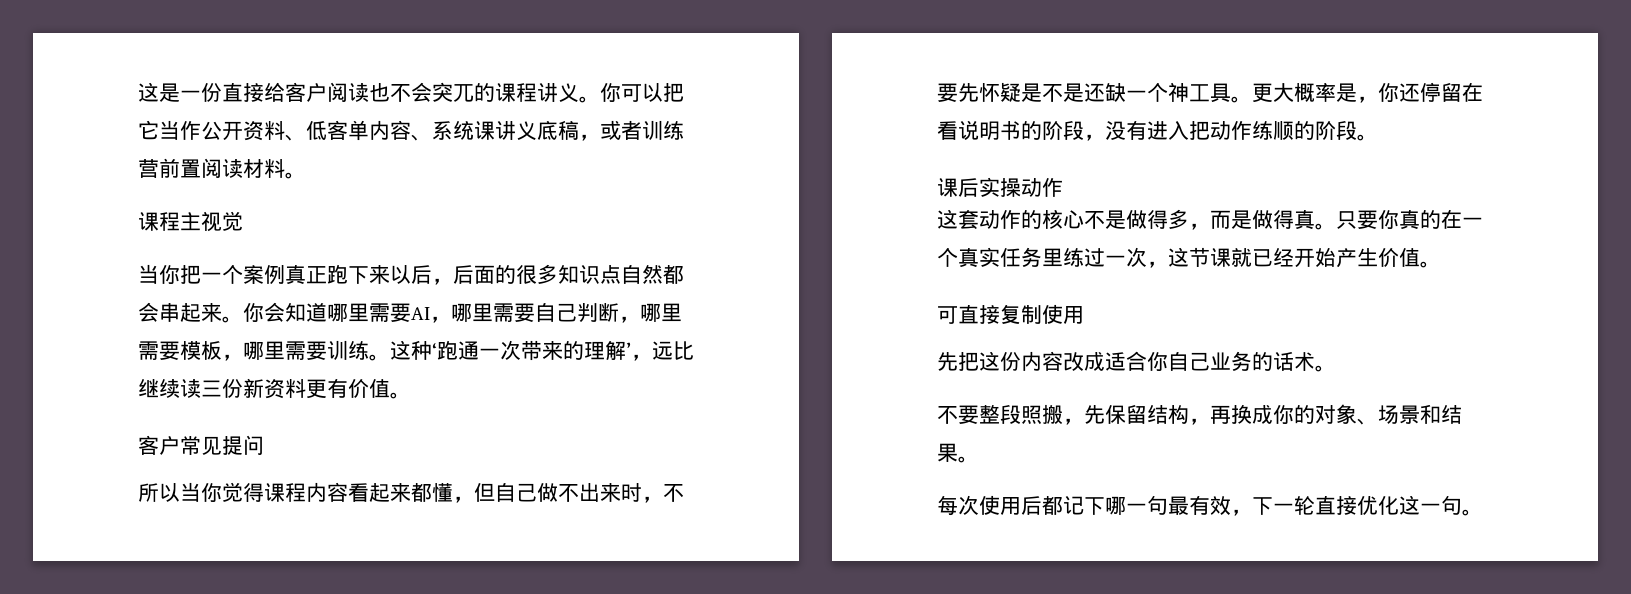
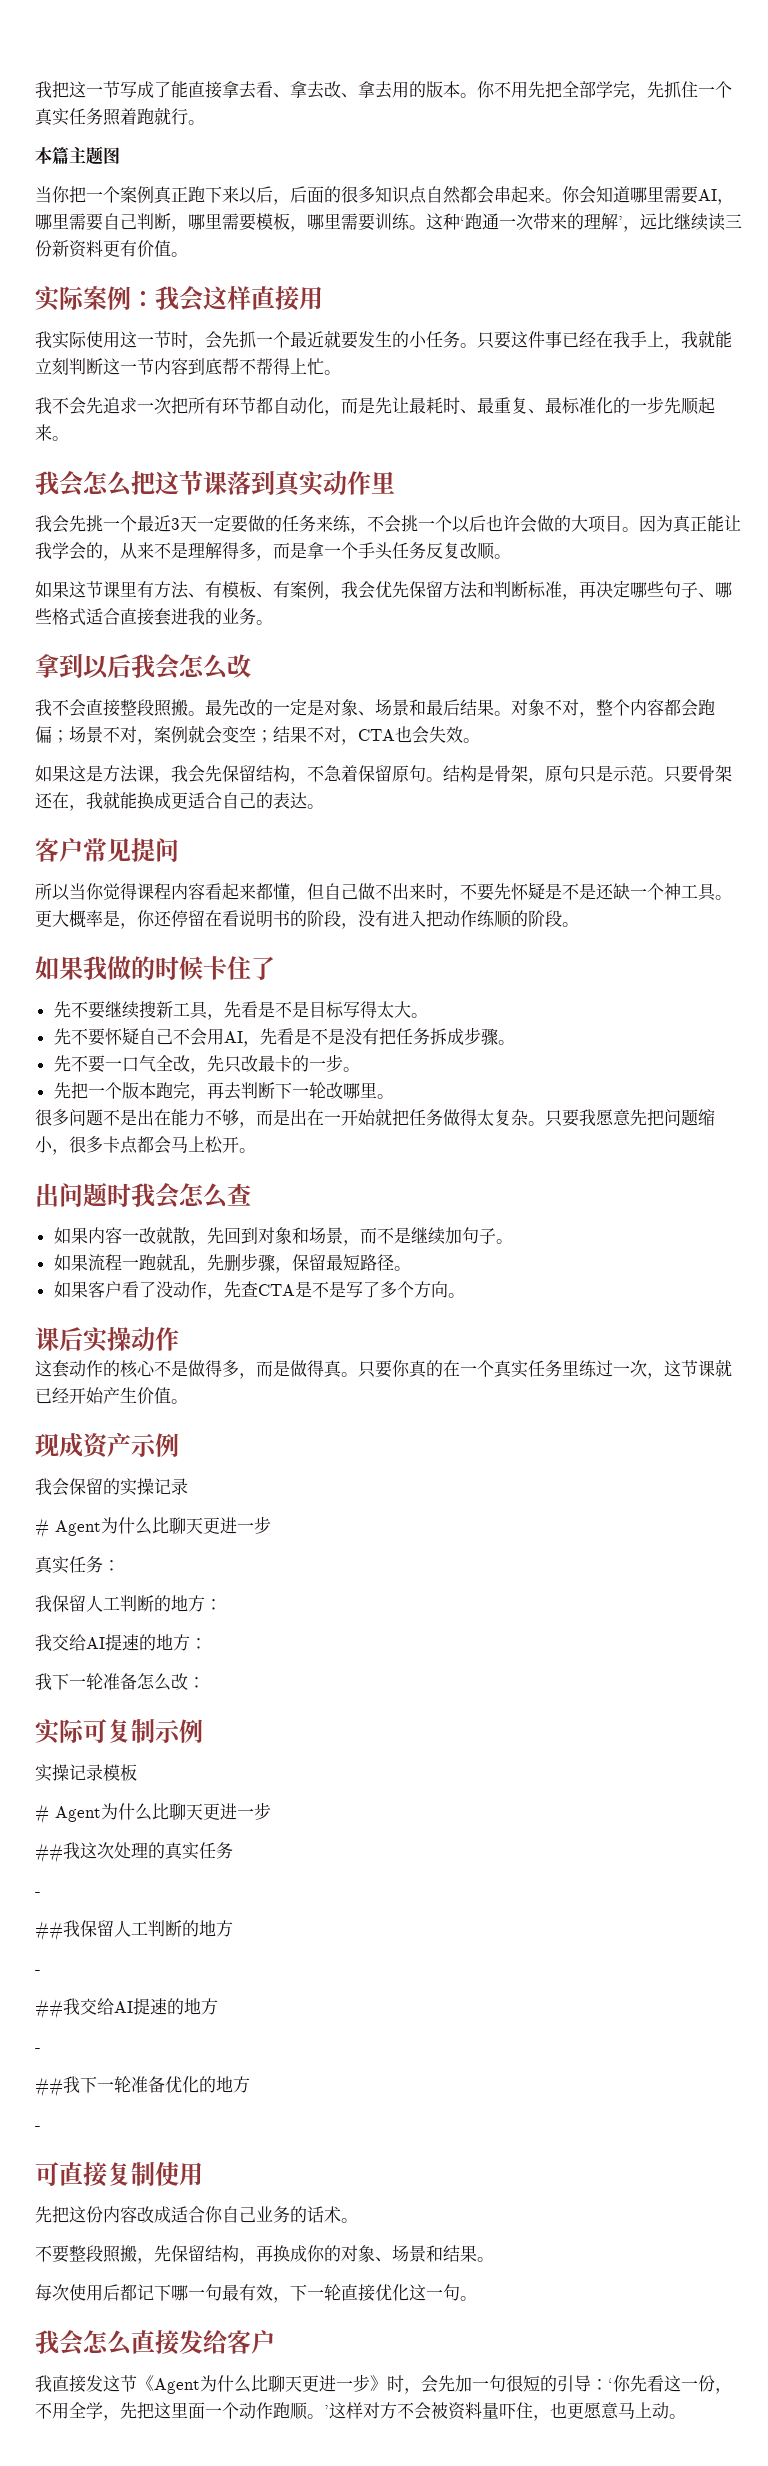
[138,82,684,103] [138,120,684,141] [138,158,306,179] [138,211,243,232] 这是一份直接给客户阅读也不会突兀的课程讲义。你可以把它当作公开资料、低客单内容、系统课讲义底稿，或者训练营前置阅读材料。 // 课程主视觉 -> [35,81,732,100] [35,107,205,126] [35,146,120,165] 我把这一节写成了能直接拿去看、拿去改、拿去用的版本。你不用先把全部学完，先抓住一个真实任务照着跑就行。 // 本篇主题图
(411, 395) none -> [35,286,323,312] [35,330,732,350] [35,358,341,375] [35,396,715,416] [35,424,69,441] [35,470,395,497] [35,515,741,534] [35,542,511,561] [35,581,732,600] [35,608,273,626] [35,654,251,680] [35,699,715,718] [35,725,480,745] [35,765,732,784] [35,791,324,811] // 实际案例：我会这样直接用 // 我实际使用这一节时，会先抓一个最近就要发生的小任务。只要这件事已经在我手上，我就能立刻判断这一节内容到底帮不帮得上忙。 // 我不会先追求一次把所有环节都自动化，而是先让最耗时、最重复、最标准化的一步先顺起来。 // 我会怎么把这节课落到真实动作里 // 我会先挑一个最近3天一定要做的任务来练，不会挑一个以后也许会做的大项目。因为真正能让我学会的，从来不是理解得多，而是拿一个手头任务反复改顺。 // 如果这节课里有方法、有模板、有案例，我会优先保留方法和判断标准，再决定哪些句子、哪些格式适合直接套进我的业务。 // 拿到以后我会怎么改 // 我不会直接整段照搬。最先改的一定是对象、场景和最后结果。对象不对，整个内容都会跑偏；场景不对，案例就会变空；结果不对，CTA也会失效。 // 如果这是方法课，我会先保留结构，不急着保留原句。结构是骨架，原句只是示范。只要骨架还在，我就能换成更适合自己的表达。
(1378, 137) none -> [35,956,275,980] [53,1001,428,1020] [53,1027,515,1047] [53,1054,360,1074] [53,1082,394,1101] [35,1108,715,1128] [35,1136,256,1155] [35,1182,251,1209] [53,1226,513,1246] [53,1253,411,1273] [53,1281,465,1300] // 如果我做的时候卡住了 // 先不要继续搜新工具，先看是不是目标写得太大。 // 先不要怀疑自己不会用AI，先看是不是没有把任务拆成步骤。 // 先不要一口气全改，先只改最卡的一步。 // 先把一个版本跑完，再去判断下一轮改哪里。 // 很多问题不是出在能力不够，而是出在一开始就把任务做得太复杂。只要我愿意先把问题缩小，很多卡点都会马上松开。 // 出问题时我会怎么查 // 如果内容一改就散，先回到对象和场景，而不是继续加句子。 // 如果流程一跑就乱，先删步骤，保留最短路径。 // 如果客户看了没动作，先查CTA是不是写了多个方向。
(1441, 264) none -> [35,1433,179,1459] [35,1478,188,1496] [35,1516,271,1538] [35,1556,120,1574] [35,1595,222,1612] [35,1634,207,1651] [35,1673,205,1691] [35,1719,203,1744] [35,1764,137,1782] [35,1802,271,1824] [35,1842,233,1863] [35,1892,41,1896] [35,1920,233,1941] [35,1970,41,1974] [35,1998,218,2019] [35,2048,41,2052] [35,2076,250,2097] [35,2126,41,2130] // 现成资产示例 // 我会保留的实操记录 // # Agent为什么比聊天更进一步 // 真实任务： // 我保留人工判断的地方： // 我交给AI提速的地方： // 我下一轮准备怎么改： // 实际可复制示例 // 实操记录模板 // # Agent为什么比聊天更进一步 // ##我这次处理的真实任务 // - // ##我保留人工判断的地方 // - // ##我交给AI提速的地方 // - // ##我下一轮准备优化的地方 // -
(1483, 512) none -> [35,2330,275,2356] [35,2374,732,2394] [35,2402,686,2421] // 我会怎么直接发给客户 // 我直接发这节《Agent为什么比聊天更进一步》时，会先加一句很短的引导：‘你先看这一份，不用全学，先把这里面一个动作跑顺。’这样对方不会被资料量吓住，也更愿意马上动。

